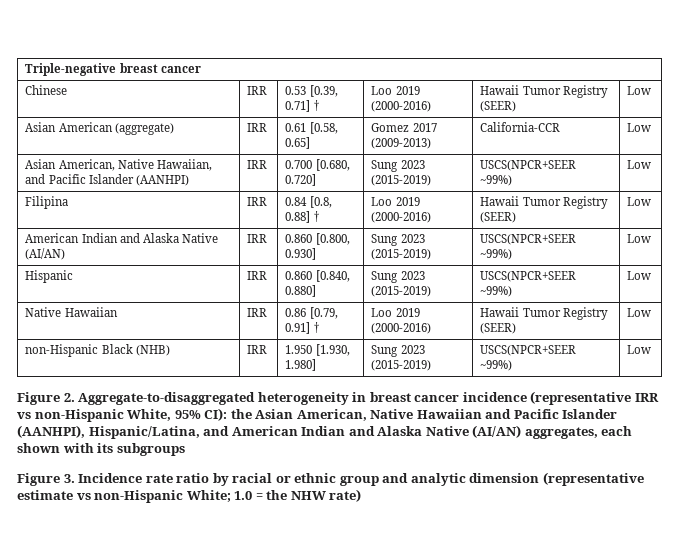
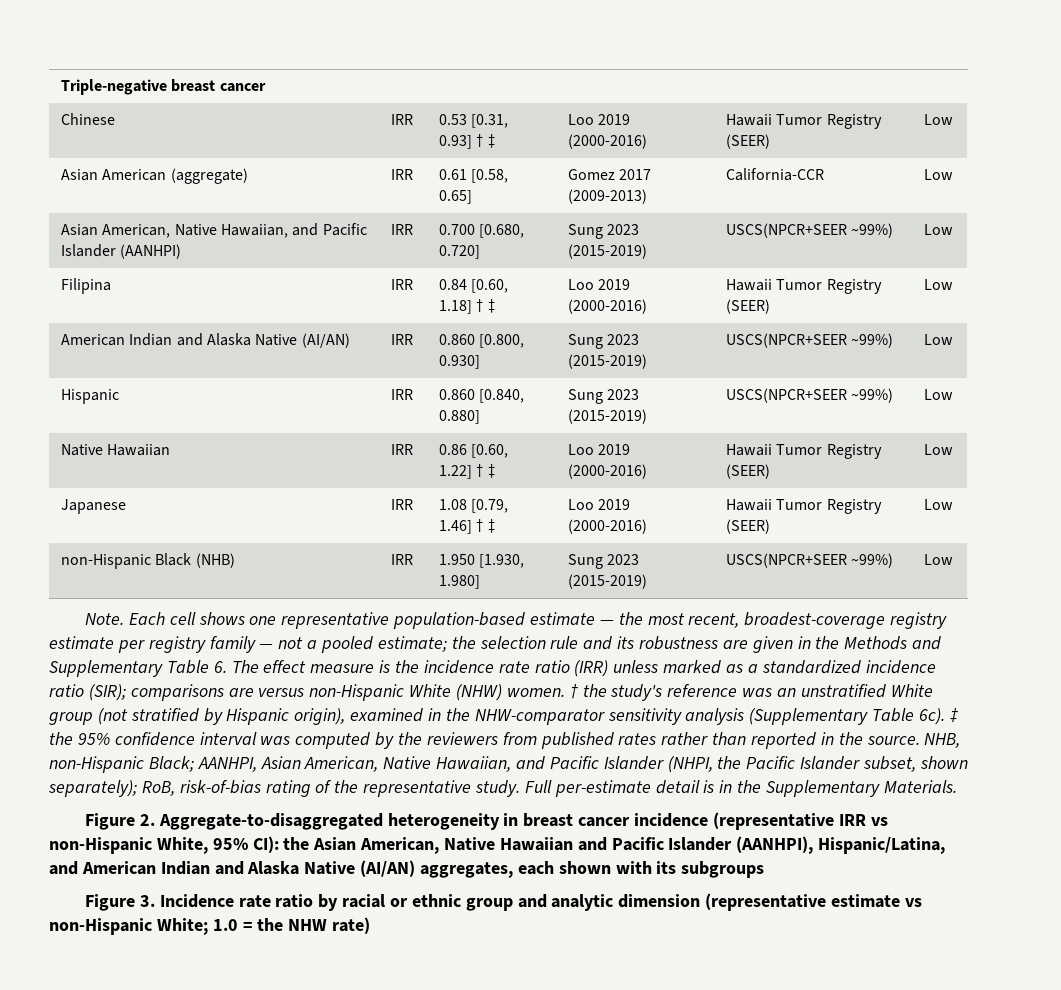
[309,85,338,97] [285,100,319,112] [0.39, 0.71] † -> [471,114,509,128] [439,134,495,149] [0.31, 0.93] † ‡
[309,196,332,208] [285,211,319,223] [0.8, 0.88] † -> [471,279,509,293] [439,299,495,314] [0.60, 1.18] † ‡
[309,307,338,319] [285,322,319,334] [0.79, 0.91] † -> [471,444,509,458] [439,464,495,479] [568,444,631,455] [568,464,648,479] [726,444,882,459] [726,464,771,479] [924,444,954,455] [61,499,127,514] [391,499,414,510] [439,499,509,513] [439,519,495,534] [0.60, 1.22] † ‡ | Loo 2019 (2000-2016) | Hawaii Tumor Registry (SEER) | Low // Japanese | IRR | 1.08 [0.79, 1.46] † ‡
(652, 349) none -> [85,612,948,629] [49,636,942,653] [49,660,936,677] [49,684,933,701] [49,708,958,725] [49,732,961,749] [49,756,968,773] [48,780,957,797] // Note. Each cell shows one representative population-based estimate — the most recent, broadest-coverage registry estimate per registry family — not a pooled estimate; the selection rule and its robustness are given in the Methods and Supplementary Table 6. The effect measure is the incidence rate ratio (IRR) unless marked as a standardized incidence ratio (SIR); comparisons are versus non-Hispanic White (NHW) women. † the study's reference was an unstratified White group (not stratified by Hispanic origin), examined in the NHW-comparator sensitivity analysis (Supplementary Table 6c). ‡ the 95% confidence interval was computed by the reviewers from published rates rather than reported in the source. NHB, non-Hispanic Black; AANHPI, Asian American, Native Hawaiian, and Pacific Islander (NHPI, the Pacific Islander subset, shown separately); RoB, risk-of-bias rating of the representative study. Full per-estimate detail is in the Supplementary Materials.

